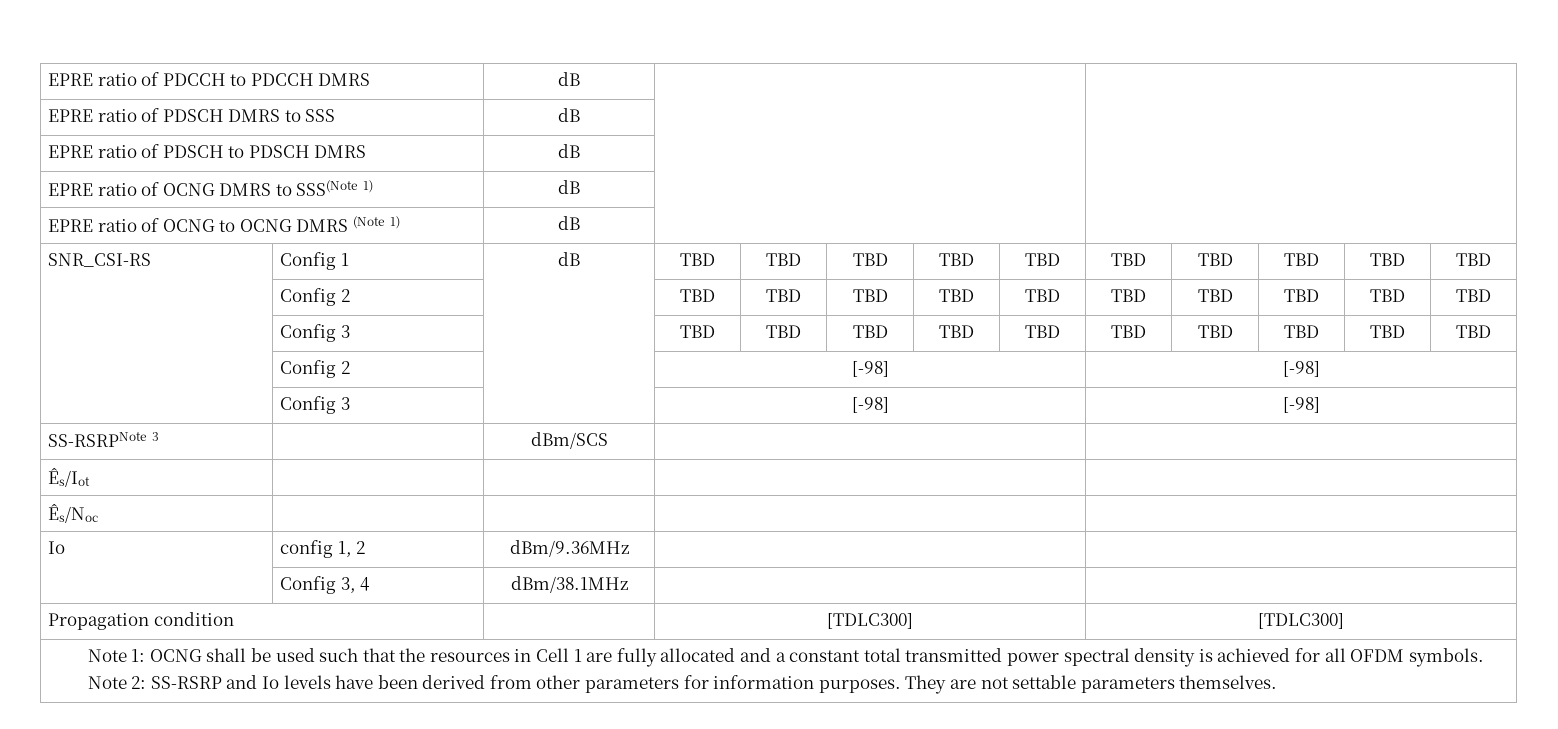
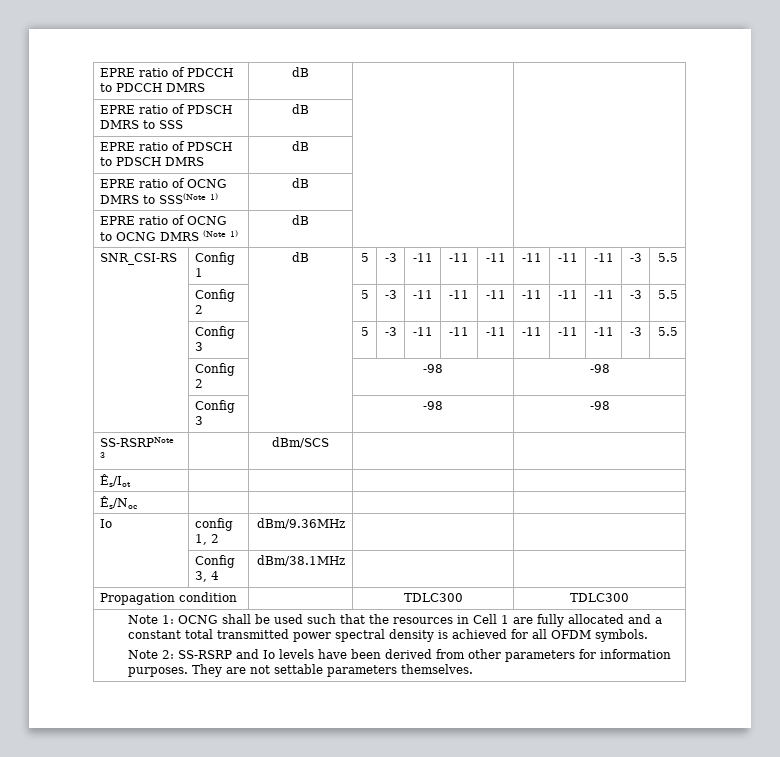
[680,253,715,266] [766,253,801,266] [852,253,888,266] [939,253,974,266] [1025,253,1060,266] [1111,253,1146,266] [1197,253,1233,266] [1284,253,1319,266] [1370,253,1405,266] [1456,253,1491,266] [279,288,350,306] [680,289,715,302] [766,289,801,302] [852,289,888,302] [939,289,974,302] [1025,289,1060,302] [1111,289,1146,302] [1197,289,1233,302] [1284,289,1319,302] [1370,289,1405,302] [1456,289,1491,302] [279,324,350,342] [680,325,715,338] [766,325,801,338] [852,325,888,338] [939,325,974,338] [1025,325,1060,338] [1111,325,1146,338] [1197,325,1233,338] [1284,325,1319,338] [1370,325,1405,338] [1456,325,1491,338] [279,360,350,378] [851,361,889,377] [1282,361,1320,377] [279,396,350,414] [851,397,889,413] [1282,397,1320,413] TBD | TBD | TBD | TBD | TBD | TBD | TBD | TBD | TBD | TBD // | Config 2 | | TBD | TBD | TBD | TBD | TBD | TBD | TBD | TBD | TBD | TBD // | Config 3 | | TBD | TBD | TBD | TBD | TBD | TBD | TBD | TBD | TBD | TBD // | Config 2 | | [-98] | [-98] // | Config 3 | | [-98] | [-98] -> [360,253,369,262] [384,253,397,262] [412,253,433,262] [449,253,469,262] [485,253,506,262] [521,253,542,262] [557,253,578,262] [593,253,614,262] [629,253,642,262] [657,253,678,262] [194,289,235,302] [194,305,203,314] [360,290,369,299] [384,290,397,299] [412,290,433,299] [449,290,469,299] [485,290,506,299] [521,290,542,299] [557,290,578,299] [593,290,614,299] [629,290,642,299] [657,290,678,299] [194,326,235,339] [194,342,203,351] [360,327,369,336] [384,327,397,336] [412,327,433,336] [449,327,469,336] [485,327,506,336] [521,327,542,336] [557,327,578,336] [593,327,614,336] [629,327,642,336] [657,327,678,336] [194,363,235,376] [194,379,203,388] [423,364,443,373] [589,364,610,373] [194,400,235,413] [194,416,203,425] [423,401,443,410] [589,401,610,410] 5 | -3 | -11 | -11 | -11 | -11 | -11 | -11 | -3 | 5.5 // | Config 2 | | 5 | -3 | -11 | -11 | -11 | -11 | -11 | -11 | -3 | 5.5 // | Config 3 | | 5 | -3 | -11 | -11 | -11 | -11 | -11 | -11 | -3 | 5.5 // | Config 2 | | -98 | -98 // | Config 3 | | -98 | -98
[827,613,913,629] [1258,613,1344,629] [TDLC300] | [TDLC300] -> [403,593,463,602] [570,593,629,602] TDLC300 | TDLC300

